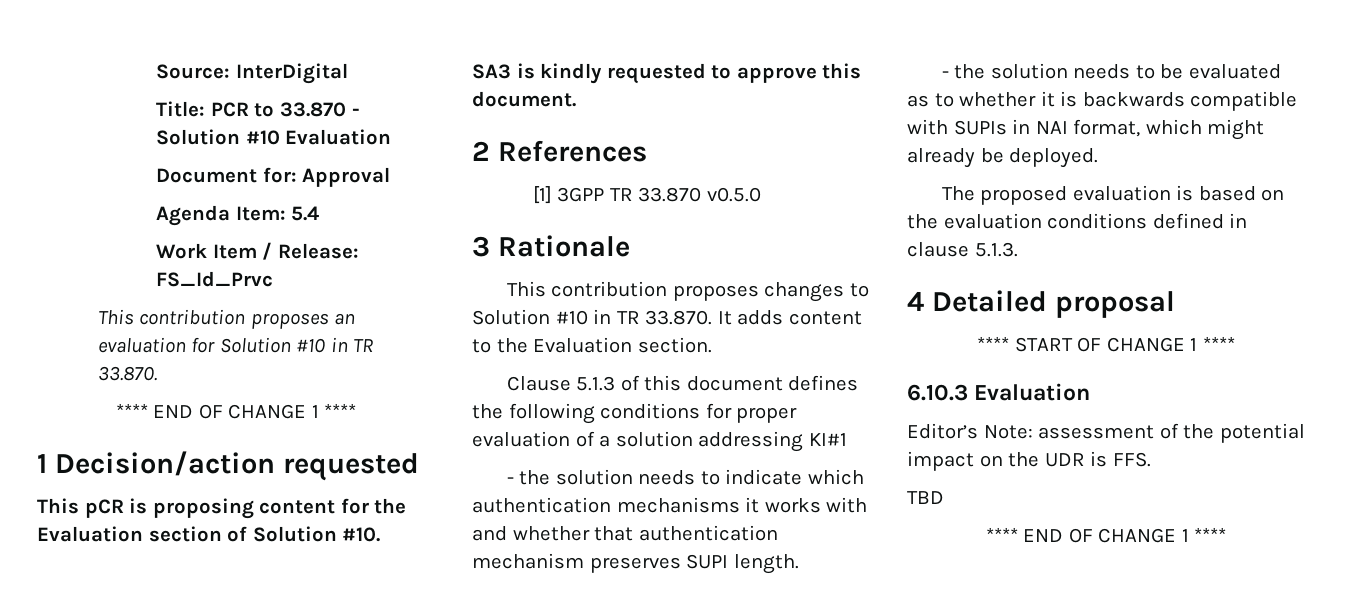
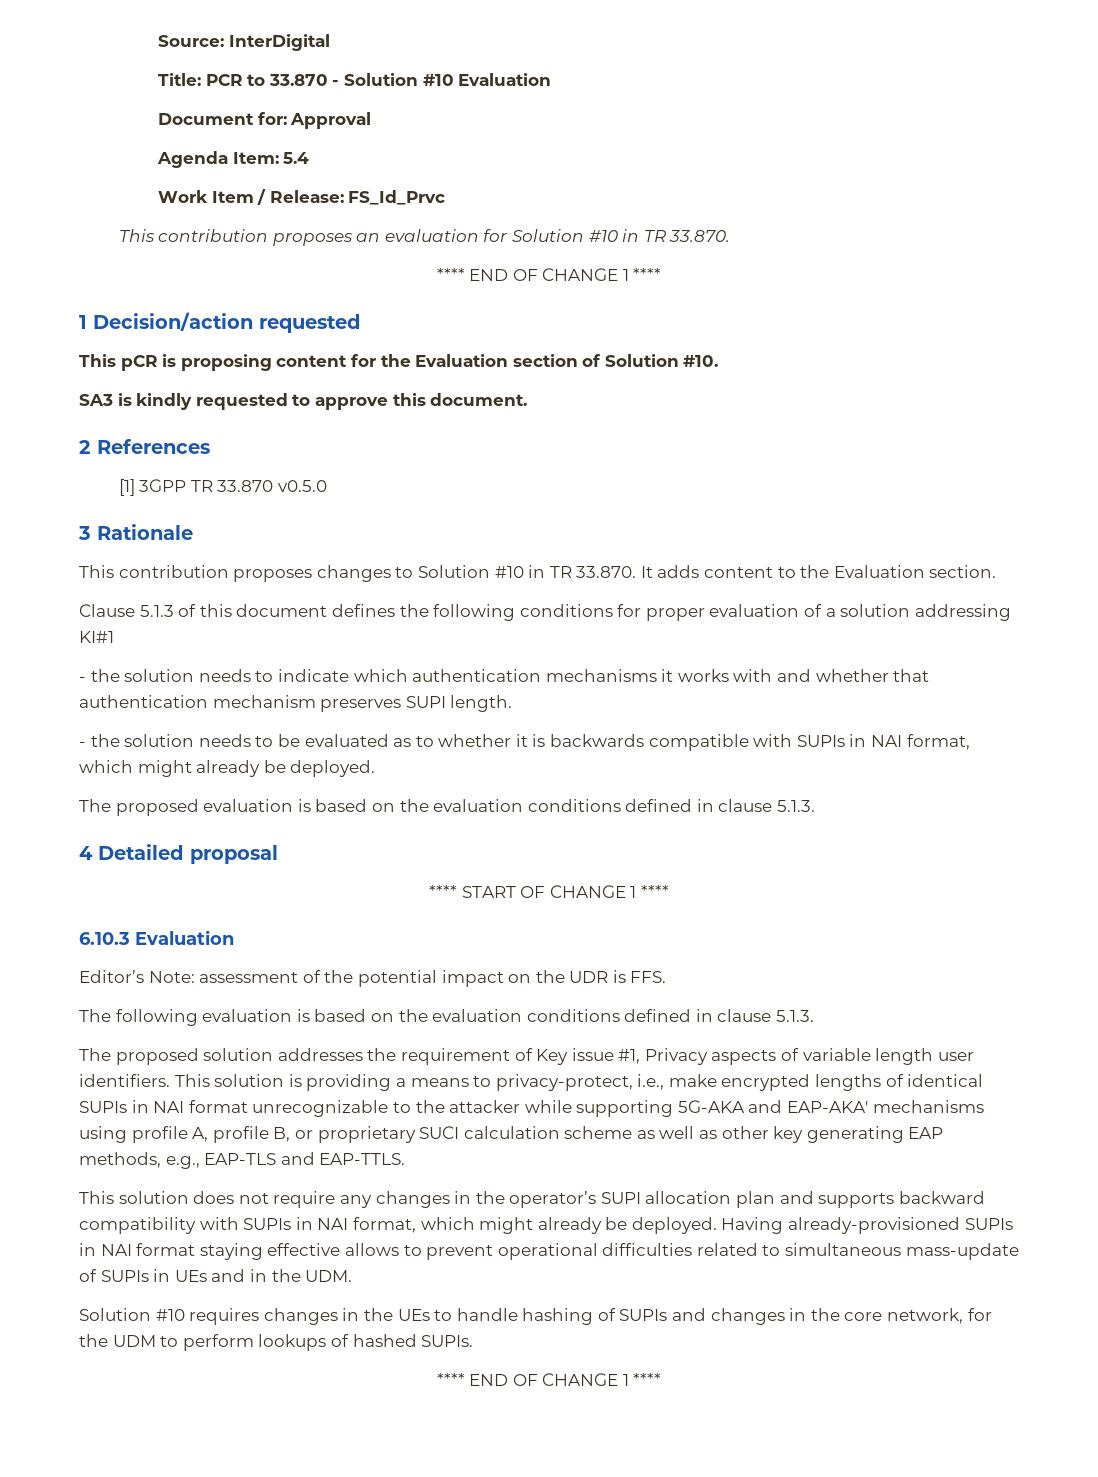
[907,491,944,504] TBD -> [79,1009,815,1026] [79,1048,974,1065] [79,1074,984,1091] [79,1100,984,1117] [79,1126,944,1143] [79,1152,406,1169] [79,1191,985,1208] [79,1217,1013,1234] [79,1243,1019,1260] [79,1269,353,1282] [79,1308,992,1325] [79,1334,474,1351] The following evaluation is based on the evaluation conditions defined in clause 5.1.3. // The proposed solution addresses the requirement of Key issue #1, Privacy aspects of variable length user identifiers. This solution is providing a means to privacy-protect, i.e., make encrypted lengths of identical SUPIs in NAI format unrecognizable to the attacker while supporting 5G-AKA and EAP-AKA' mechanisms using profile A, profile B, or proprietary SUCI calculation scheme as well as other key generating EAP methods, e.g., EAP-TLS and EAP-TTLS. // This solution does not require any changes in the operator’s SUPI allocation plan and supports backward compatibility with SUPIs in NAI format, which might already be deployed. Having already-provisioned SUPIs in NAI format staying effective allows to prevent operational difficulties related to simultaneous mass-update of SUPIs in UEs and in the UDM. // Solution #10 requires changes in the UEs to handle hashing of SUPIs and changes in the core network, for the UDM to perform lookups of hashed SUPIs.

